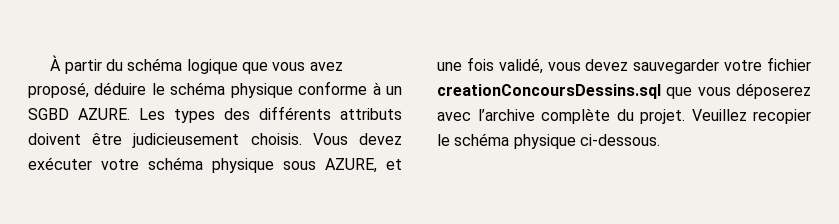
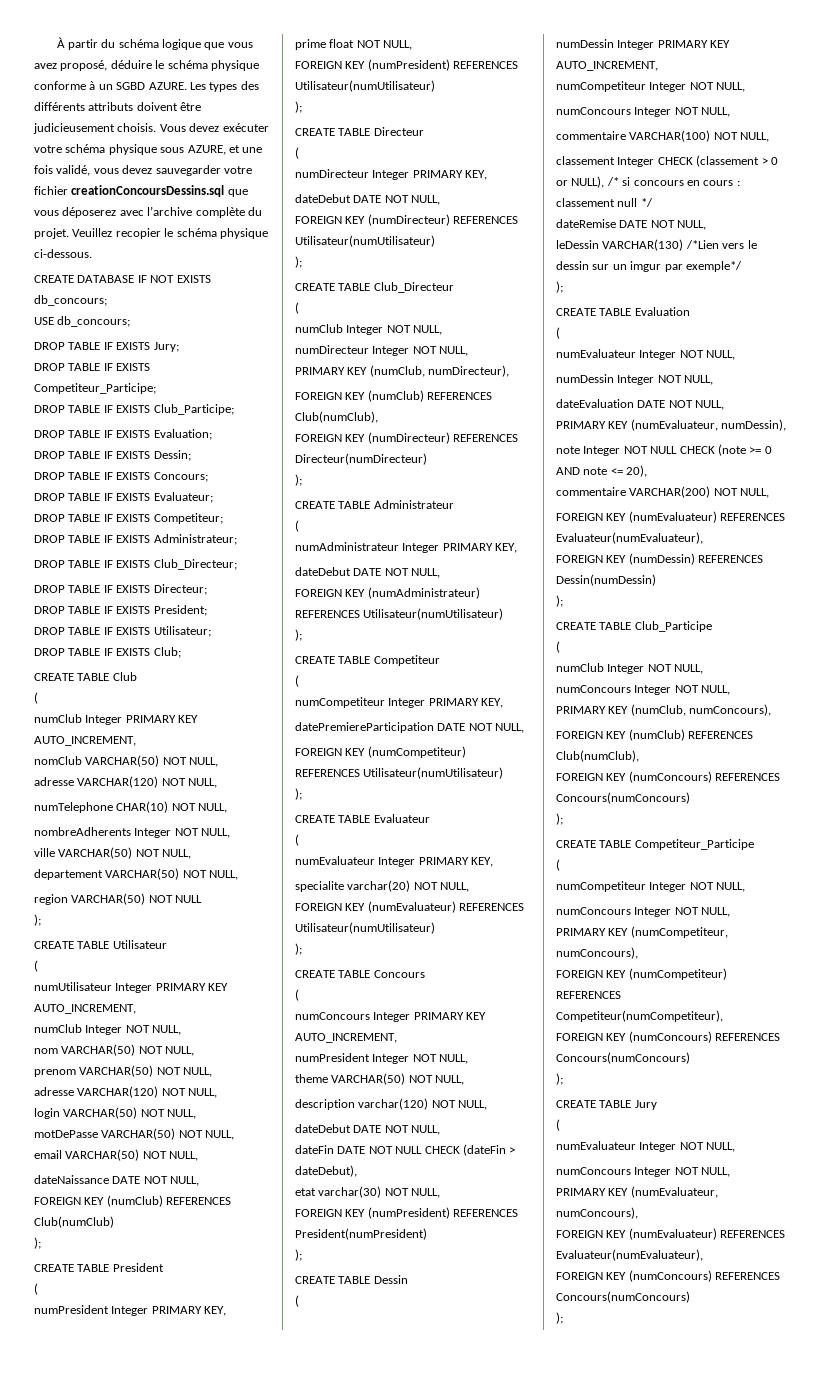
(660, 140) none -> [34,275,211,283] [34,295,107,306] [34,316,131,327] [34,342,179,352] [34,363,151,371] [34,383,156,394] [34,404,234,415] [34,429,212,440] [34,450,191,461] [34,472,208,482] [34,492,213,503] [34,513,223,524] [34,534,237,545] [34,559,237,570] [34,584,207,595] [34,605,207,616] [34,626,211,637] [34,647,181,658] [34,672,137,681] [34,692,38,704] [34,714,199,725] [34,736,136,746] [34,755,219,767] [34,776,218,788] [34,801,228,813] [34,827,231,838] [34,847,192,859] [34,868,239,880] [34,893,203,905] [34,914,41,926] [34,940,167,949] [34,960,38,972] [34,982,229,993] [34,1004,136,1014] [34,1024,182,1035] [34,1044,195,1056] [34,1065,213,1077] [34,1086,218,1098] [34,1107,197,1119] [34,1128,235,1140] [34,1149,199,1161] [34,1175,200,1186] [34,1195,232,1207] [34,1216,114,1228] [34,1237,41,1249] [34,1263,164,1272] [34,1283,38,1295] [34,1305,227,1316] [295,39,413,50] [295,59,519,71] [295,80,435,92] [295,101,302,113] [295,127,424,136] [295,147,299,159] [295,169,488,180] [295,194,441,205] [295,214,519,226] [295,235,435,247] [295,256,302,268] [295,282,454,293] [295,302,299,314] [295,324,443,335] [295,345,469,356] [295,365,510,377] [295,390,493,402] [295,411,378,423] [295,432,519,444] [295,453,427,465] [295,474,302,486] [295,500,454,509] [295,520,299,532] [295,542,518,553] [295,567,441,578] [295,587,480,599] [295,608,504,620] [295,629,302,641] [295,655,440,666] [295,675,299,687] [295,697,504,708] [295,722,525,733] [295,746,466,758] [295,767,504,779] [295,788,302,800] [295,814,430,823] [295,834,299,846] [295,856,494,867] [295,880,470,892] [295,901,525,913] [295,922,435,934] [295,943,302,955] [295,970,425,978] [295,989,299,1001] [295,1012,487,1022] [295,1033,397,1043] [295,1053,469,1064] [295,1073,465,1085] [295,1098,488,1110] [295,1124,441,1135] [295,1144,516,1156] [295,1165,357,1177] [295,1186,441,1198] [295,1207,519,1219] [295,1228,427,1240] [295,1249,302,1261] [295,1275,408,1284] [295,1295,299,1307] [556,39,731,50] [556,61,658,71] [556,81,746,92] [556,107,731,117] [556,130,770,142] [556,155,778,167] [556,176,740,188] [556,198,653,207] [556,219,707,230] [556,239,757,251] [556,261,742,272] [556,281,563,293] [556,307,690,316] [556,327,560,339] [556,349,736,360] [556,374,714,385] [556,399,725,410] [556,419,787,431] [556,444,772,456] [556,465,648,477] [556,486,770,498] [556,511,786,523] [556,532,703,544] [556,553,764,565] [556,574,656,586] [556,595,563,607] [556,621,712,632] [556,641,560,653] [556,663,704,674] [556,685,731,695] [556,704,772,716] [556,729,754,741] [556,750,639,762] [556,771,781,783] [556,792,690,804] [556,813,563,825] [556,839,754,850] [556,859,560,871] [556,881,746,892] [556,907,731,917] [556,926,728,938] [556,947,638,959] [556,968,727,980] [556,991,621,999] [556,1010,723,1022] [556,1031,781,1043] [556,1052,690,1064] [556,1073,563,1085] [556,1100,657,1110] [556,1119,560,1131] [556,1141,736,1152] [556,1167,731,1177] [556,1186,718,1198] [556,1207,638,1219] [556,1228,786,1240] [556,1249,703,1261] [556,1270,781,1282] [556,1291,690,1303] [556,1312,563,1324] // CREATE DATABASE IF NOT EXISTS db_concours; // USE db_concours; // DROP TABLE IF EXISTS Jury; // DROP TABLE IF EXISTS Competiteur_Participe; // DROP TABLE IF EXISTS Club_Participe; // DROP TABLE IF EXISTS Evaluation; // DROP TABLE IF EXISTS Dessin; // DROP TABLE IF EXISTS Concours; // DROP TABLE IF EXISTS Evaluateur; // DROP TABLE IF EXISTS Competiteur; // DROP TABLE IF EXISTS Administrateur; // DROP TABLE IF EXISTS Club_Directeur; // DROP TABLE IF EXISTS Directeur; // DROP TABLE IF EXISTS President; // DROP TABLE IF EXISTS Utilisateur; // DROP TABLE IF EXISTS Club; // CREATE TABLE Club // ( // numClub Integer PRIMARY KEY AUTO_INCREMENT, // nomClub VARCHAR(50) NOT NULL, // adresse VARCHAR(120) NOT NULL, // numTelephone CHAR(10) NOT NULL, // nombreAdherents Integer NOT NULL, // ville VARCHAR(50) NOT NULL, // departement VARCHAR(50) NOT NULL, // region VARCHAR(50) NOT NULL // ); // CREATE TABLE Utilisateur // ( // numUtilisateur Integer PRIMARY KEY AUTO_INCREMENT, // numClub Integer NOT NULL, // nom VARCHAR(50) NOT NULL, // prenom VARCHAR(50) NOT NULL, // adresse VARCHAR(120) NOT NULL, // login VARCHAR(50) NOT NULL, // motDePasse VARCHAR(50) NOT NULL, // email VARCHAR(50) NOT NULL, // dateNaissance DATE NOT NULL, // FOREIGN KEY (numClub) REFERENCES Club(numClub) // ); // CREATE TABLE President // ( // numPresident Integer PRIMARY KEY, // prime float NOT NULL, // FOREIGN KEY (numPresident) REFERENCES Utilisateur(numUtilisateur) // ); // CREATE TABLE Directeur // ( // numDirecteur Integer PRIMARY KEY, // dateDebut DATE NOT NULL, // FOREIGN KEY (numDirecteur) REFERENCES Utilisateur(numUtilisateur) // ); // CREATE TABLE Club_Directeur // ( // numClub Integer NOT NULL, // numDirecteur Integer NOT NULL, // PRIMARY KEY (numClub, numDirecteur), // FOREIGN KEY (numClub) REFERENCES Club(numClub), // FOREIGN KEY (numDirecteur) REFERENCES Directeur(numDirecteur) // ); // CREATE TABLE Administrateur // ( // numAdministrateur Integer PRIMARY KEY, // dateDebut DATE NOT NULL, // FOREIGN KEY (numAdministrateur) REFERENCES Utilisateur(numUtilisateur) // ); // CREATE TABLE Competiteur // ( // numCompetiteur Integer PRIMARY KEY, // datePremiereParticipation DATE NOT NULL, // FOREIGN KEY (numCompetiteur) REFERENCES Utilisateur(numUtilisateur) // ); // CREATE TABLE Evaluateur // ( // numEvaluateur Integer PRIMARY KEY, // specialite varchar(20) NOT NULL, // FOREIGN KEY (numEvaluateur) REFERENCES Utilisateur(numUtilisateur) // ); // CREATE TABLE Concours // ( // numConcours Integer PRIMARY KEY AUTO_INCREMENT, // numPresident Integer NOT NULL, // theme VARCHAR(50) NOT NULL, // description varchar(120) NOT NULL, // dateDebut DATE NOT NULL, // dateFin DATE NOT NULL CHECK (dateFin > dateDebut), // etat varchar(30) NOT NULL, // FOREIGN KEY (numPresident) REFERENCES President(numPresident) // ); // CREATE TABLE Dessin // ( // numDessin Integer PRIMARY KEY AUTO_INCREMENT, // numCompetiteur Integer NOT NULL, // numConcours Integer NOT NULL, // commentaire VARCHAR(100) NOT NULL, // classement Integer CHECK (classement > 0 or NULL), /* si concours en cours : classement null */ // dateRemise DATE NOT NULL, // leDessin VARCHAR(130) /*Lien vers le dessin sur un imgur par exemple*/ // ); // CREATE TABLE Evaluation // ( // numEvaluateur Integer NOT NULL, // numDessin Integer NOT NULL, // dateEvaluation DATE NOT NULL, // PRIMARY KEY (numEvaluateur, numDessin), // note Integer NOT NULL CHECK (note >= 0 AND note <= 20), // commentaire VARCHAR(200) NOT NULL, // FOREIGN KEY (numEvaluateur) REFERENCES Evaluateur(numEvaluateur), // FOREIGN KEY (numDessin) REFERENCES Dessin(numDessin) // ); // CREATE TABLE Club_Participe // ( // numClub Integer NOT NULL, // numConcours Integer NOT NULL, // PRIMARY KEY (numClub, numConcours), // FOREIGN KEY (numClub) REFERENCES Club(numClub), // FOREIGN KEY (numConcours) REFERENCES Concours(numConcours) // ); // CREATE TABLE Competiteur_Participe // ( // numCompetiteur Integer NOT NULL, // numConcours Integer NOT NULL, // PRIMARY KEY (numCompetiteur, numConcours), // FOREIGN KEY (numCompetiteur) REFERENCES Competiteur(numCompetiteur), // FOREIGN KEY (numConcours) REFERENCES Concours(numConcours) // ); // CREATE TABLE Jury // ( // numEvaluateur Integer NOT NULL, // numConcours Integer NOT NULL, // PRIMARY KEY (numEvaluateur, numConcours), // FOREIGN KEY (numEvaluateur) REFERENCES Evaluateur(numEvaluateur), // FOREIGN KEY (numConcours) REFERENCES Concours(numConcours) // );

